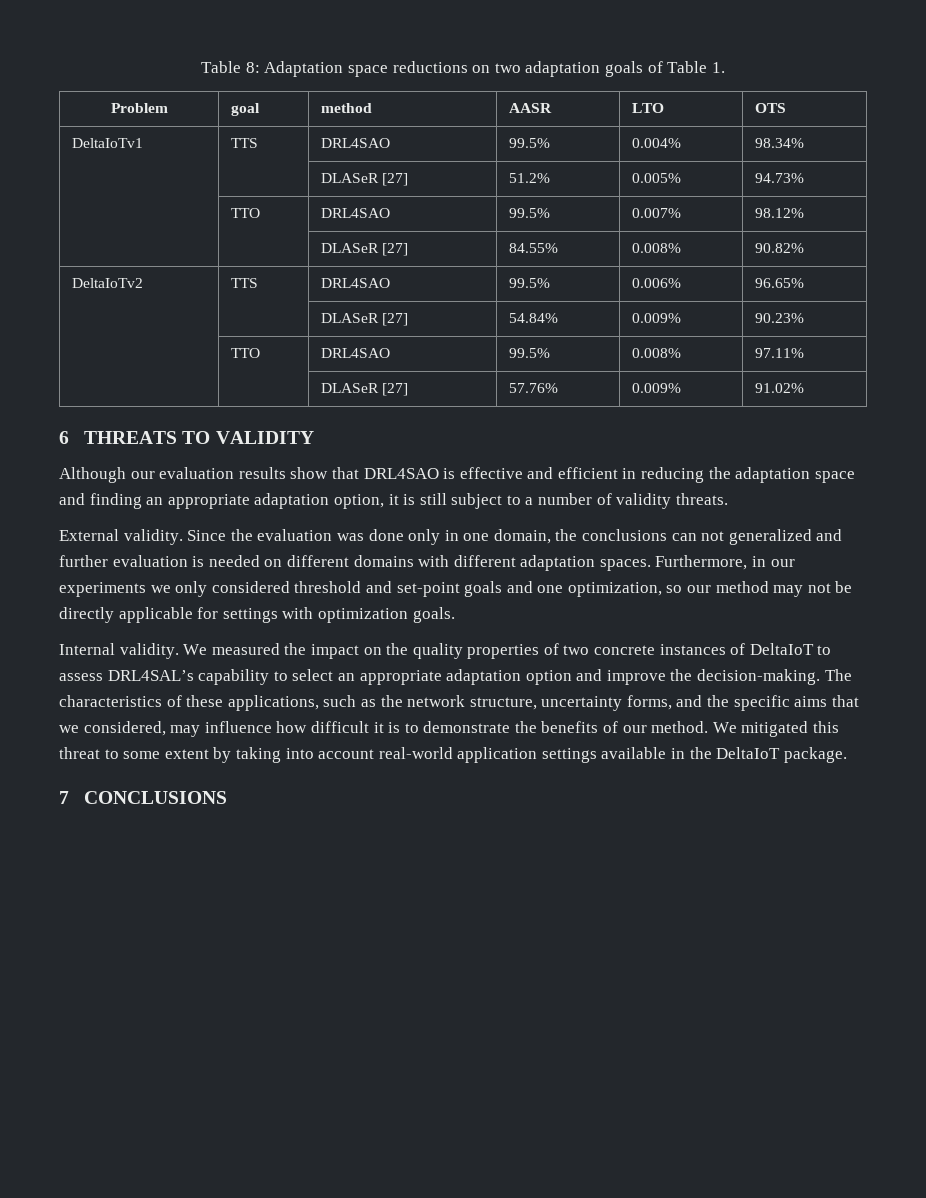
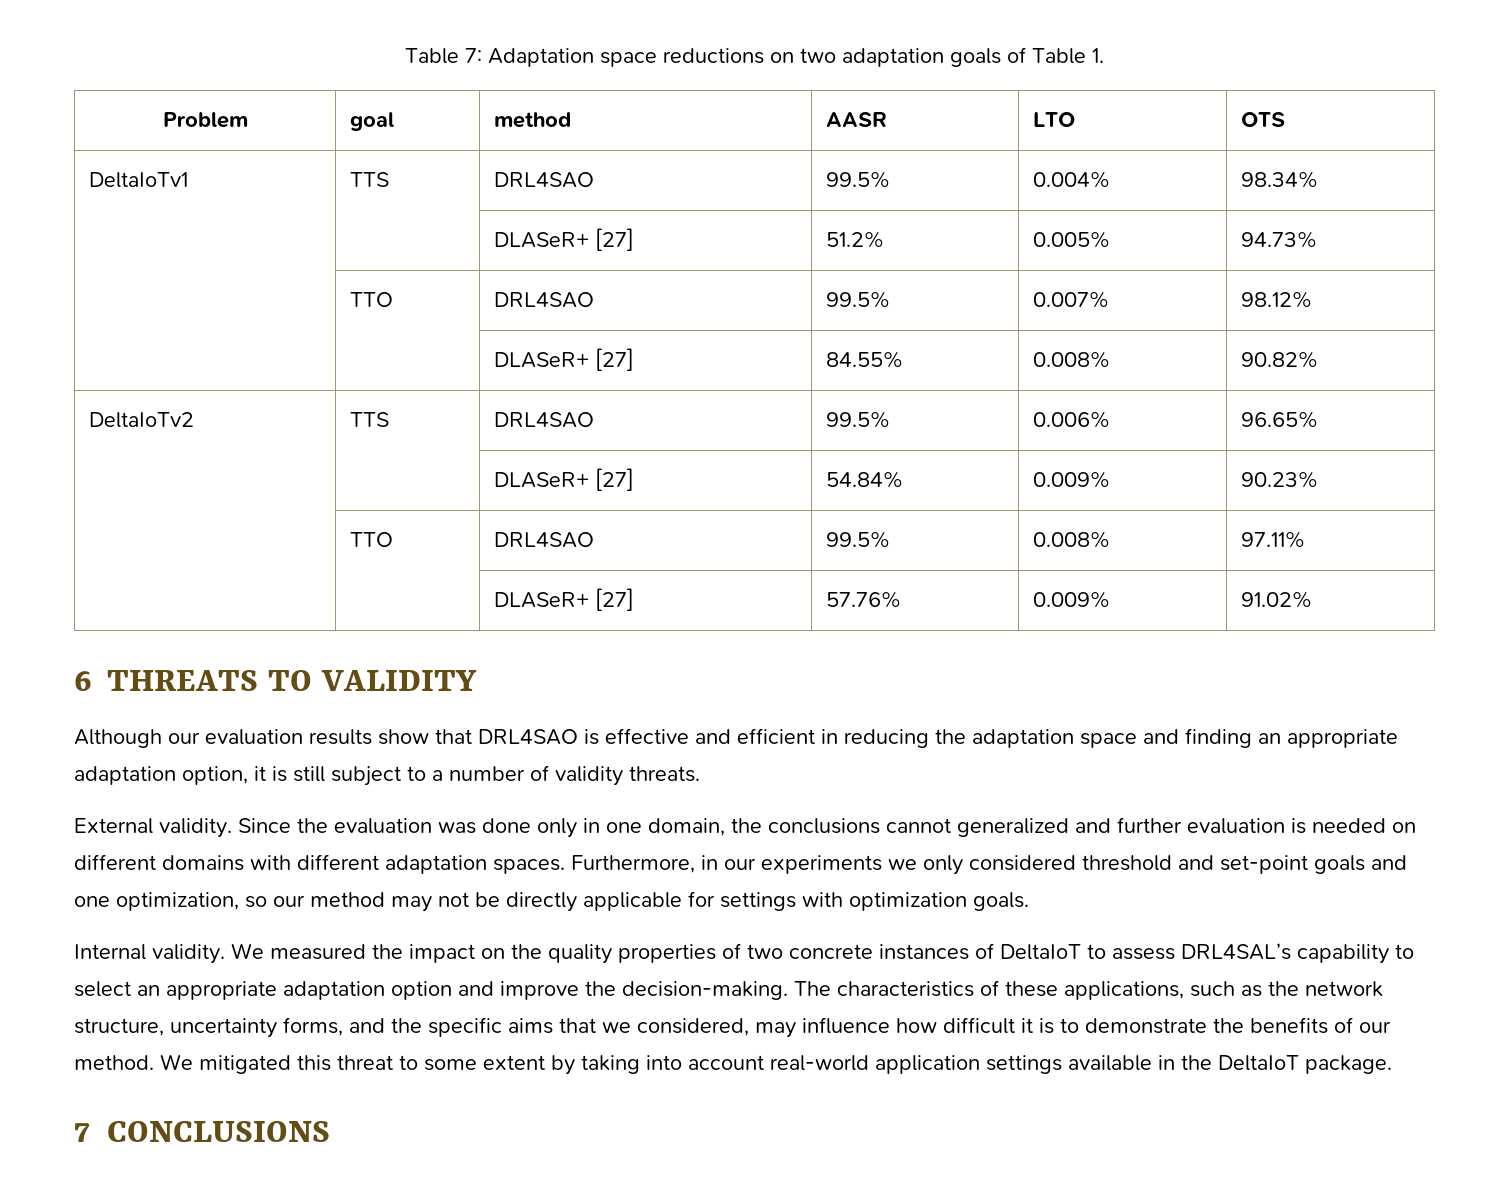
[201,61,260,73] Table 8: -> [405,48,482,64] Table 7:
[320,173,379,183] DLASeR -> [494,232,590,248] DLASeR+
[320,243,379,253] DLASeR -> [494,352,590,368] DLASeR+
[320,313,379,323] DLASeR -> [494,472,590,488] DLASeR+
[320,383,379,393] DLASeR -> [494,592,590,608] DLASeR+
[671,531,725,541] can not -> [886,818,951,833] cannot

